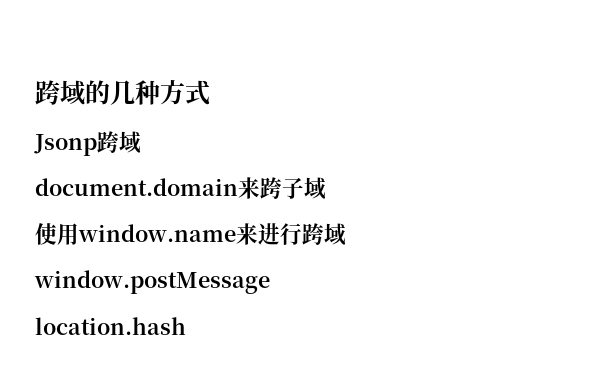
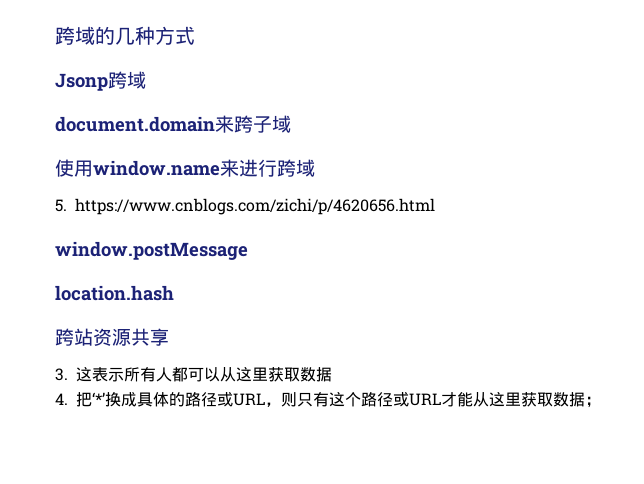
(346, 234) none -> [55,198,435,215] // 5. https://www.cnblogs.com/zichi/p/4620656.html
(186, 326) none -> [55,328,169,346] [55,367,332,382] [55,392,601,408] // 跨站资源共享 // 3.这表示所有人都可以从这里获取数据 // 4.把‘*’换成具体的路径或URL，则只有这个路径或URL才能从这里获取数据；

